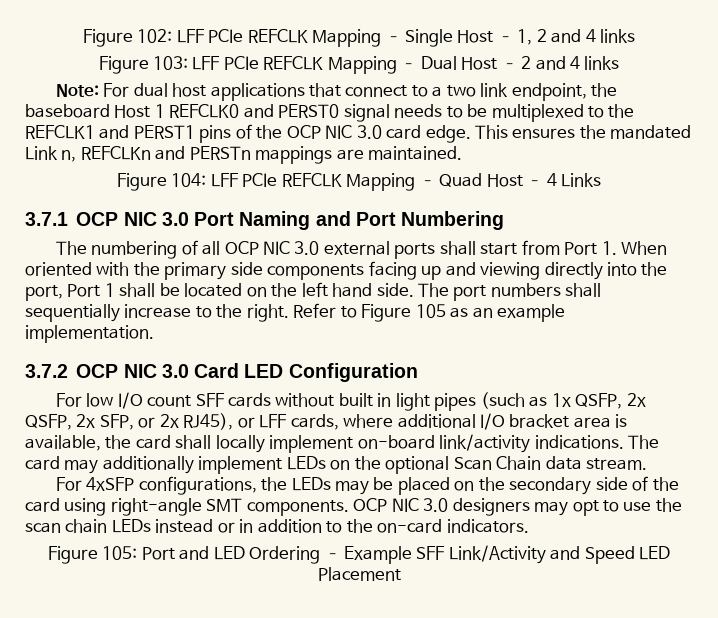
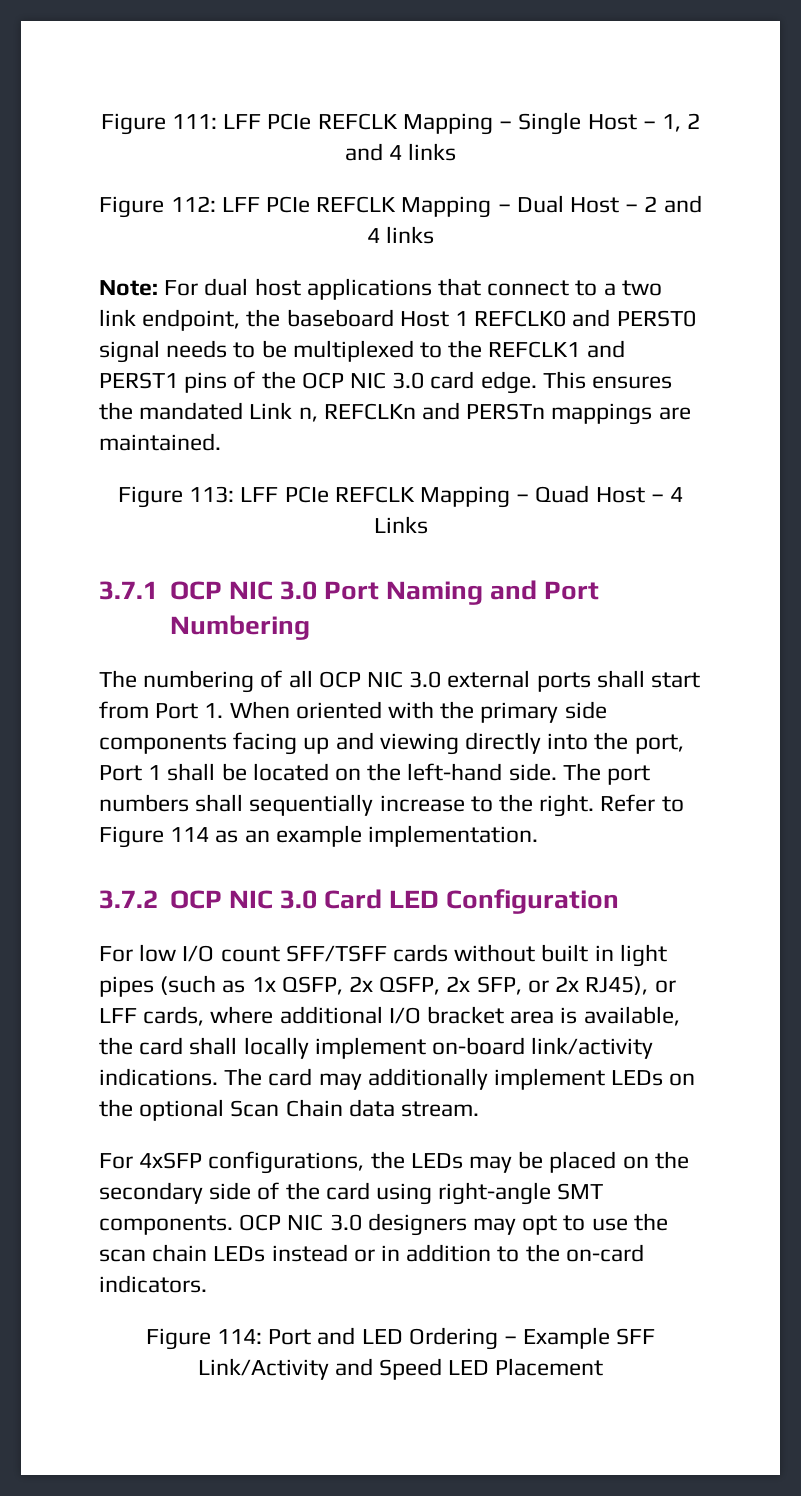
[82,29,173,47] Figure 102: -> [100,113,218,135] Figure 111:
[153,56,189,70] 103: -> [170,196,216,212] 112:
[171,173,207,187] 104: -> [189,486,235,503] 113:
[301,282,373,297] left hand -> [407,763,503,781] left-hand
[415,304,446,318] 105 -> [170,827,210,842] 114
[195,393,225,407] SFF -> [285,945,387,962] SFF/TSFF
[102,546,138,560] 105: -> [216,1329,262,1344] 114:

